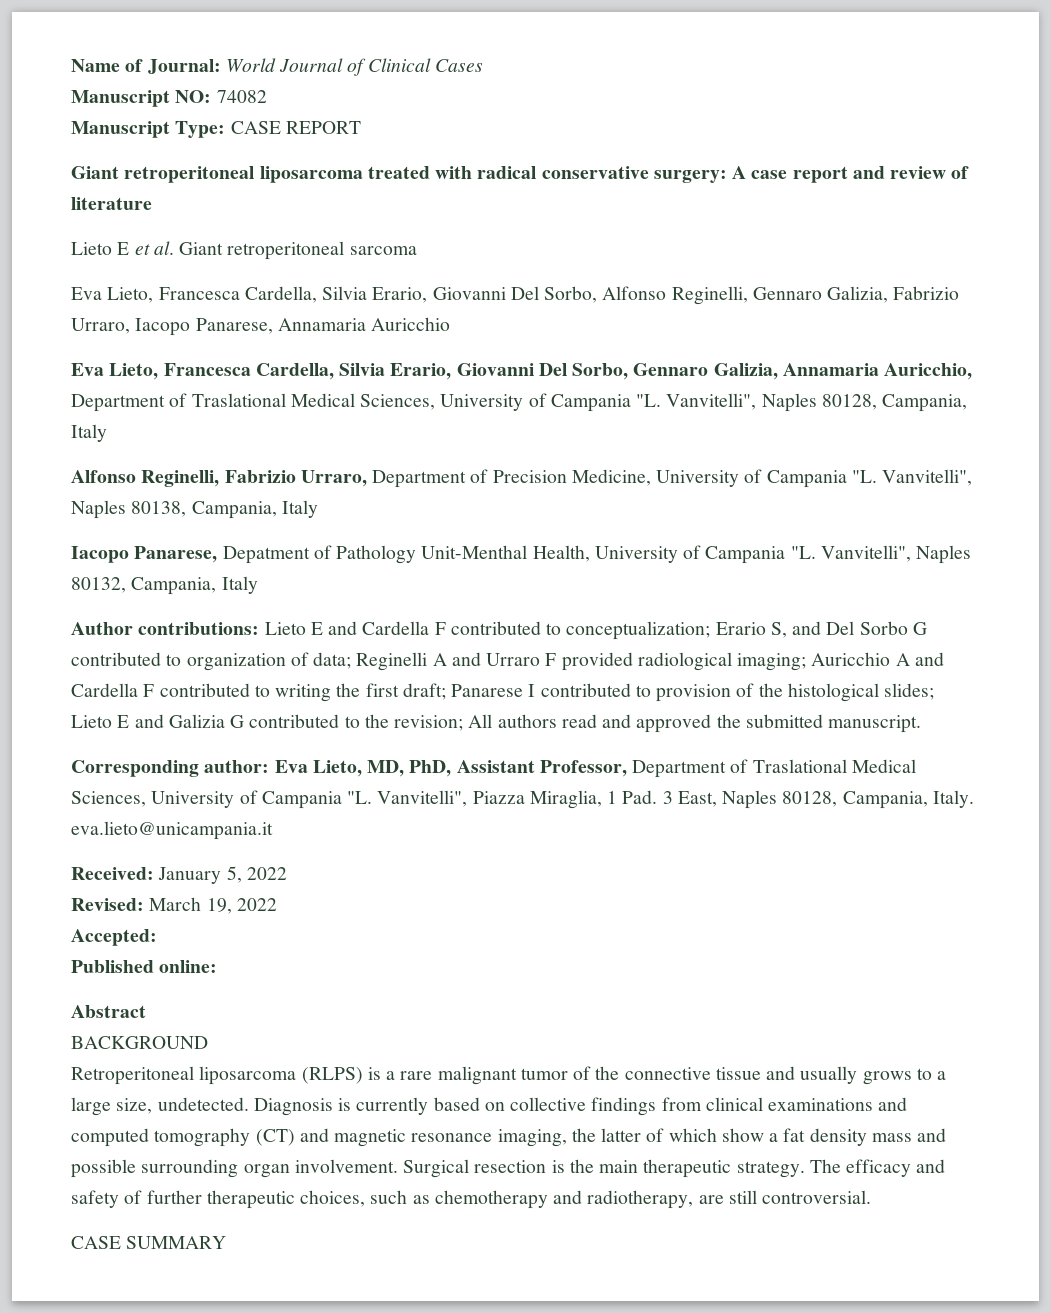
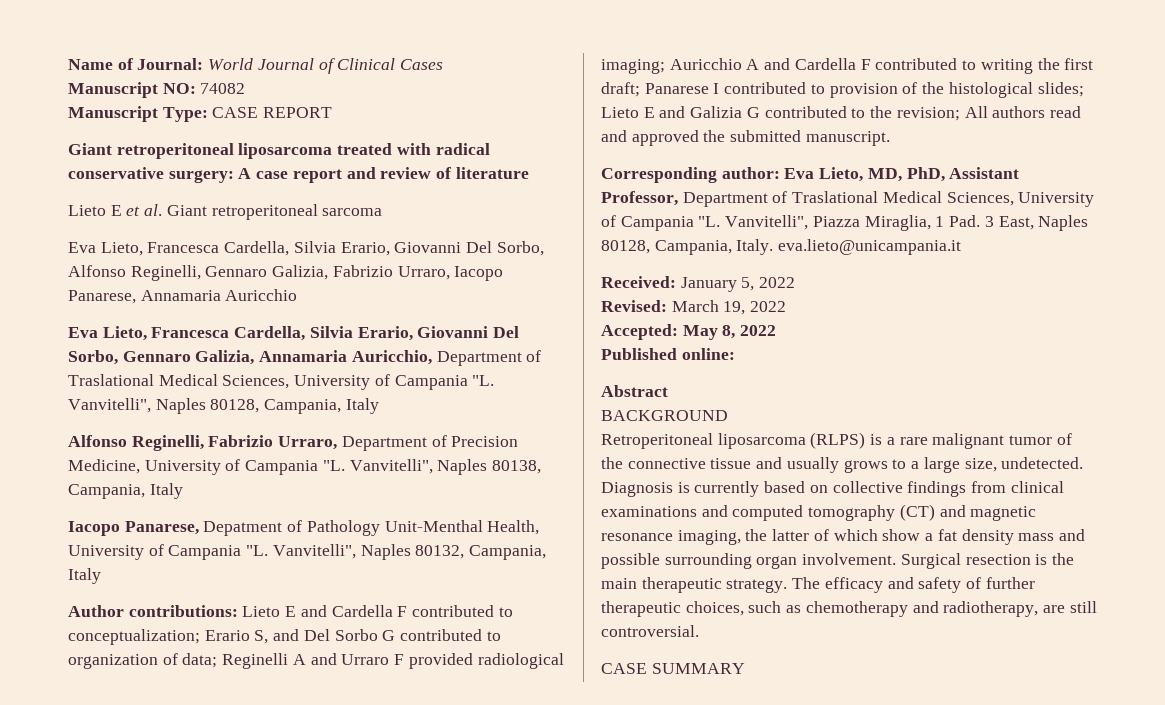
(157, 937) none -> [682,325,777,340] May 8, 2022

